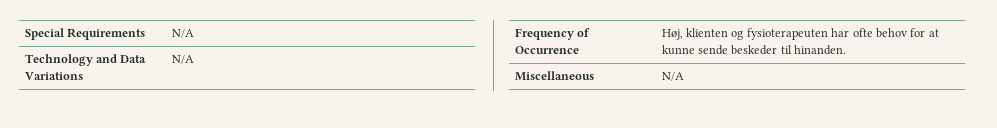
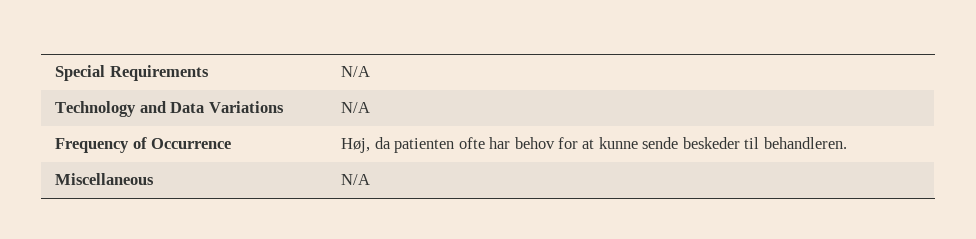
[686,28,873,40] klienten og fysioterapeuten har ofte -> [374,137,511,153] da patienten ofte har
[794,45,847,55] hinanden. -> [763,137,847,149] behandleren.

